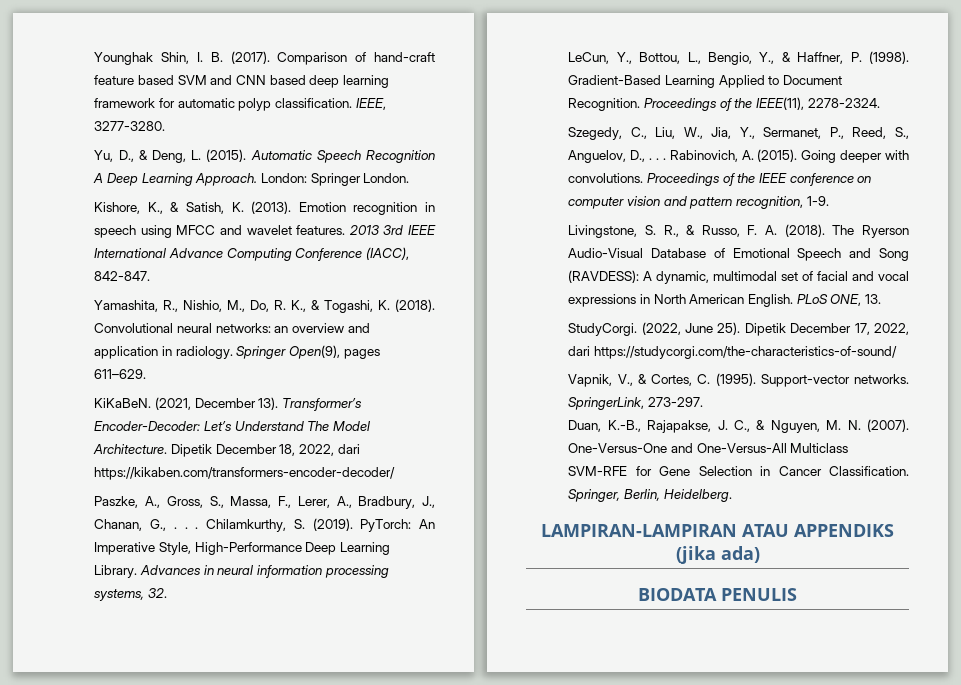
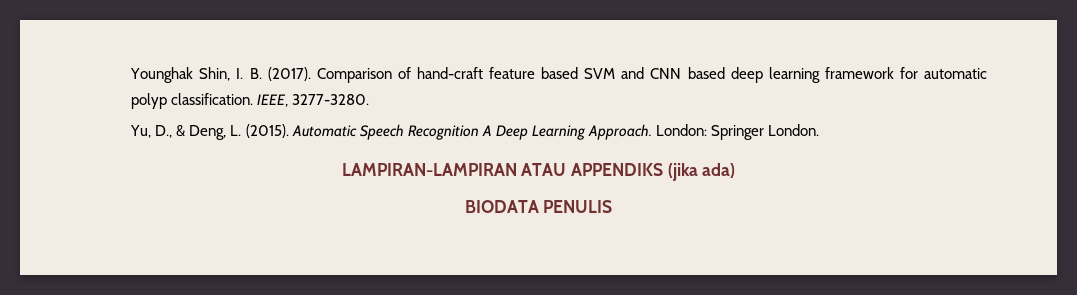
[94,201,435,215] [94,225,436,238] [94,247,409,261] [94,271,151,281] [94,299,435,313] [94,323,370,333] [94,345,380,359] [94,369,147,379] [94,397,362,411] [94,421,370,431] [93,444,360,457] [94,467,396,480] [94,496,435,509] [94,518,435,532] [94,542,390,555] [94,565,389,578] [94,588,167,601] [568,51,909,65] [568,75,842,88] [568,97,880,111] [568,127,909,140] [568,149,909,163] [568,173,872,186] [568,196,829,209] [568,224,909,238] [568,248,909,261] [568,270,909,284] [568,294,881,307] [568,322,909,336] [568,346,897,359] [568,373,909,387] [568,397,703,410] [568,419,909,433] [568,443,849,453] [568,466,909,476] [568,489,732,502] // Kishore, K., & Satish, K. (2013). Emotion recognition in speech using MFCC and wavelet features. 2013 3rd IEEE International Advance Computing Conference (IACC), 842-847. // Yamashita, R., Nishio, M., Do, R. K., & Togashi, K. (2018). Convolutional neural networks: an overview and application in radiology. Springer Open(9), pages 611–629. // KiKaBeN. (2021, December 13). Transformer’s Encoder-Decoder: Let’s Understand The Model Architecture. Dipetik December 18, 2022, dari https://kikaben.com/transformers-encoder-decoder/ // Paszke, A., Gross, S., Massa, F., Lerer, A., Bradbury, J., Chanan, G., . . . Chilamkurthy, S. (2019). PyTorch: An Imperative Style, High-Performance Deep Learning Library. Advances in neural information processing systems, 32. // LeCun, Y., Bottou, L., Bengio, Y., & Haffner, P. (1998). Gradient-Based Learning Applied to Document Recognition. Proceedings of the IEEE(11), 2278-2324. // Szegedy, C., Liu, W., Jia, Y., Sermanet, P., Reed, S., Anguelov, D., . . . Rabinovich, A. (2015). Going deeper with convolutions. Proceedings of the IEEE conference on computer vision and pattern recognition, 1-9. // Livingstone, S. R., & Russo, F. A. (2018). The Ryerson Audio-Visual Database of Emotional Speech and Song (RAVDESS): A dynamic, multimodal set of facial and vocal expressions in North American English. PLoS ONE, 13. // StudyCorgi. (2022, June 25). Dipetik December 17, 2022, dari https://studycorgi.com/the-characteristics-of-sound/ // Vapnik, V., & Cortes, C. (1995). Support-vector networks. SpringerLink, 273-297. // Duan, K.-B., Rajapakse, J. C., & Nguyen, M. N. (2007). One-Versus-One and One-Versus-All Multiclass SVM-RFE for Gene Selection in Cancer Classification. Springer, Berlin, Heidelberg. -> (820, 130) none

